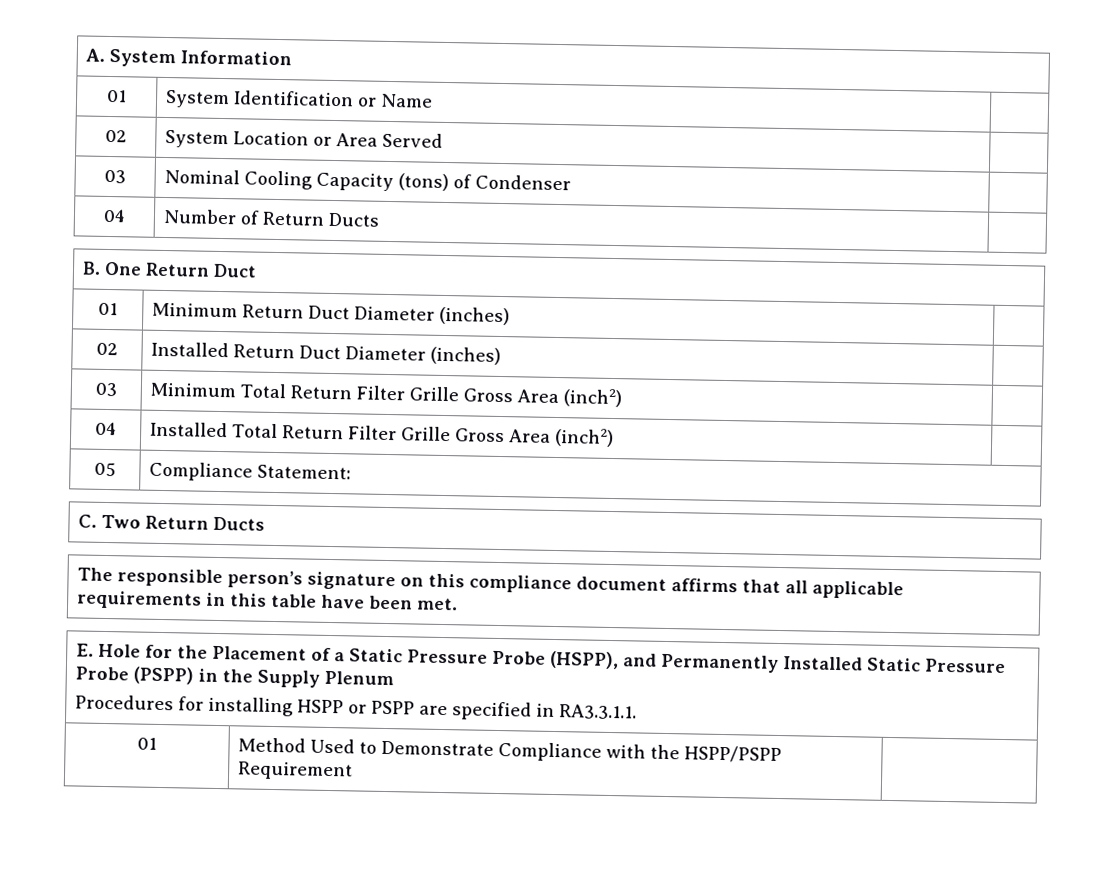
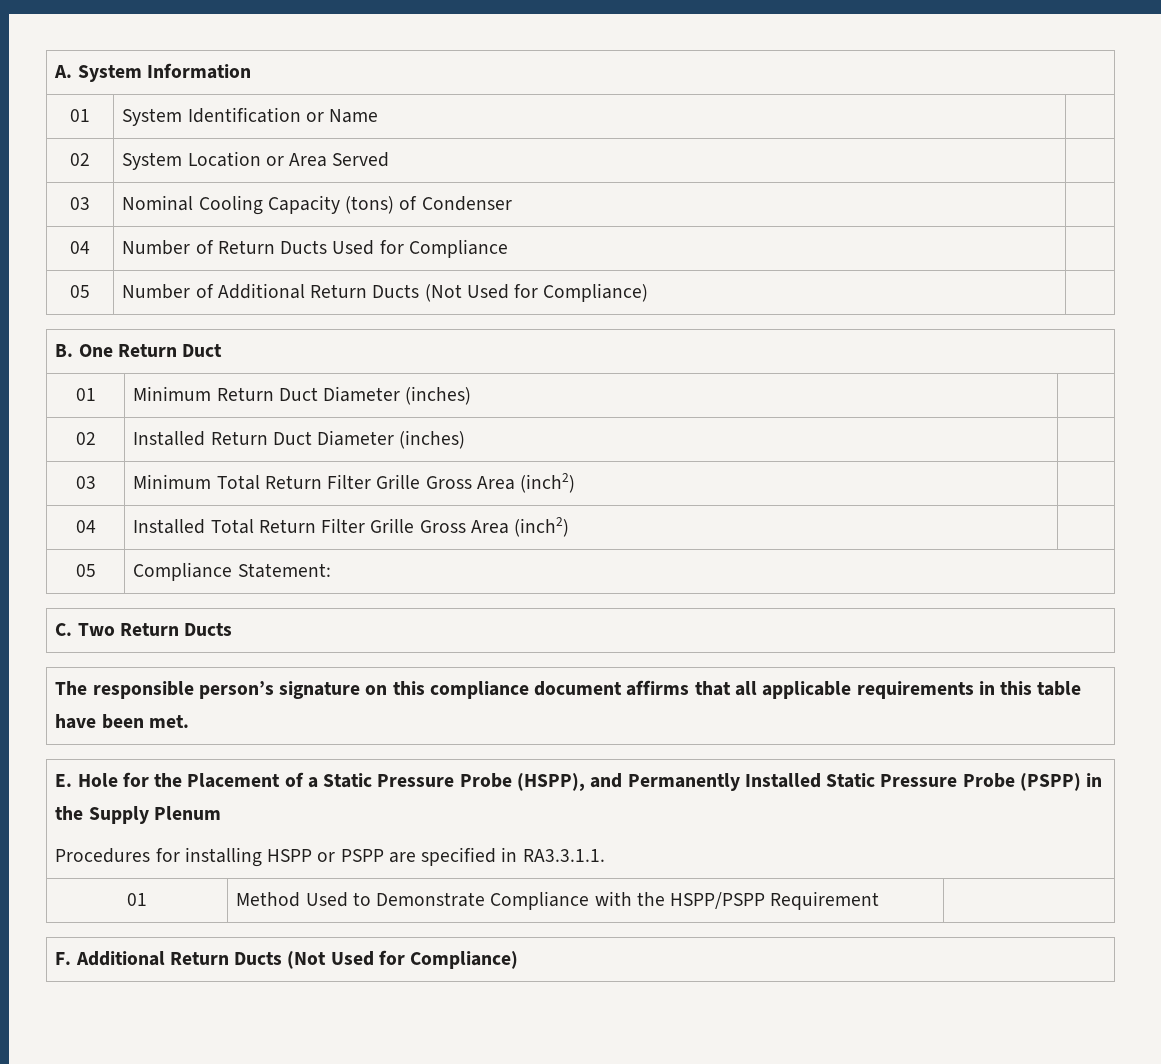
(380, 219) none -> [332,239,508,258] [70,285,90,298] [122,283,649,302] Used for Compliance | // 05 | Number of Additional Return Ducts (Not Used for Compliance)
(353, 771) none -> [55,950,519,969] // F. Additional Return Ducts (Not Used for Compliance)

